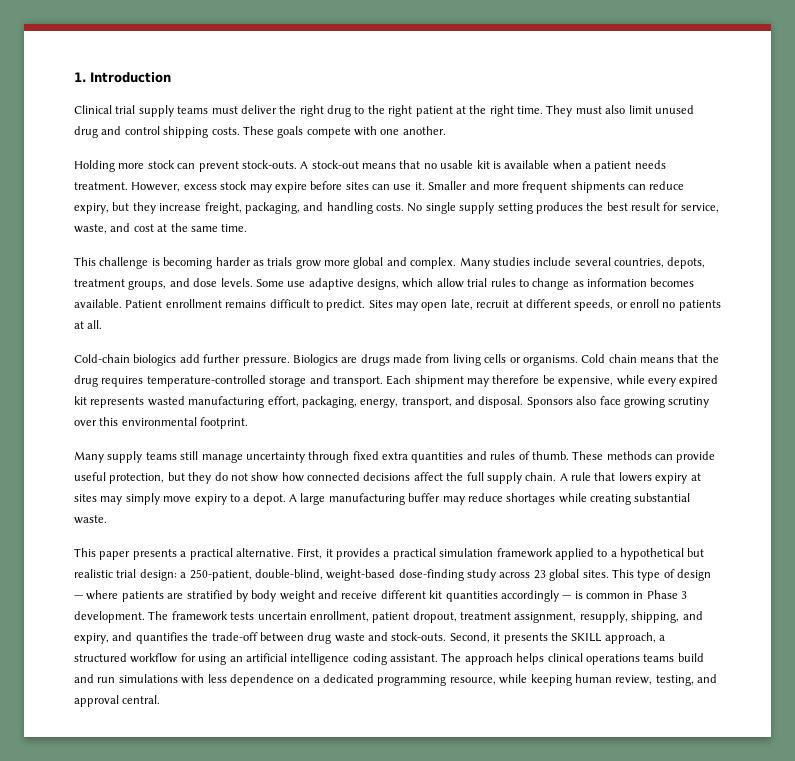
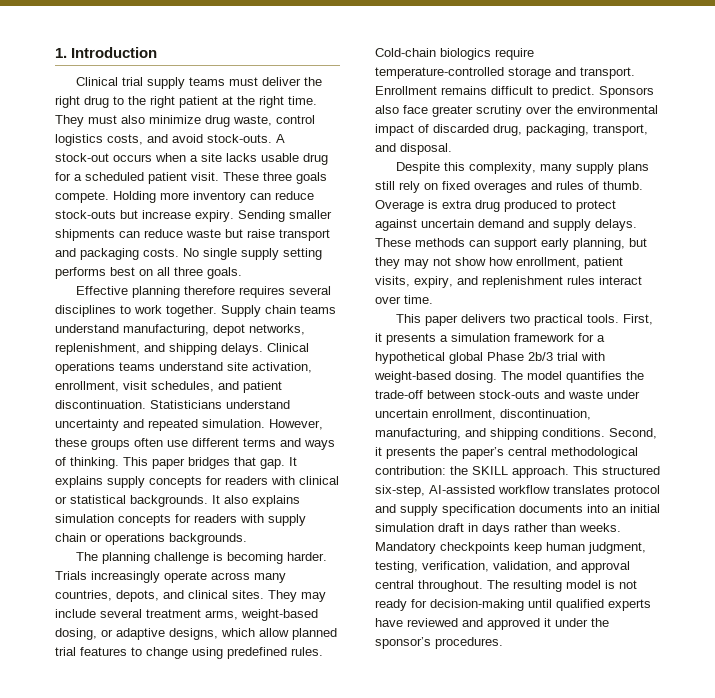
[628,105,694,114] [74,126,446,138] [74,160,666,172] [74,181,685,193] [74,202,373,214] limit unused drug and control shipping costs. These goals compete with one another. // Holding more stock can prevent stock-outs. A stock-out means that no usable kit is available when a patient needs treatment. However, excess stock may expire before sites can use it. Smaller and more frequent shipments can reduce expiry, but they increase freight, packaging, and handling -> [149,115,315,127] [55,134,285,146] [55,153,328,165] [55,172,327,184] [55,191,314,203] [55,210,332,222] [55,229,330,241] [55,248,139,260] minimize drug waste, control logistics costs, and avoid stock-outs. A stock-out occurs when a site lacks usable drug for a scheduled patient visit. These three goals compete. Holding more inventory can reduce stock-outs but increase expiry. Sending smaller shipments can reduce waste but raise transport and packaging
[535,202,719,214] [74,223,248,234] [74,257,706,269] [74,278,695,290] [74,299,721,311] [74,320,103,329] [74,354,719,366] [74,375,719,387] [74,396,710,408] [74,417,249,429] [74,451,716,463] [74,472,228,484] produces the best result for service, waste, and cost at the same time. // This challenge is becoming harder as trials grow more global and complex. Many studies include several countries, depots, treatment groups, and dose levels. Some use adaptive designs, which allow trial rules to change as information becomes available. Patient enrollment remains difficult to predict. Sites may open late, recruit at different speeds, or enroll no patients at all. // Cold-chain biologics add further pressure. Biologics are drugs made from living cells or organisms. Cold chain means that the drug requires temperature-controlled storage and transport. Each shipment may therefore be expensive, while every expired kit represents wasted manufacturing effort, packaging, energy, transport, and disposal. Sponsors also face growing scrutiny over this environmental footprint. // Many supply teams still manage uncertainty through fixed extra quantities and rules of thumb. These methods can provide useful protection, but they do -> [55,267,242,279] [76,286,332,298] [55,305,336,317] [55,324,305,336] [55,343,309,355] [55,362,312,374] [55,381,282,393] [55,400,290,409] [55,419,323,431] [55,438,335,450] [55,457,297,469] [55,476,339,488] [55,495,300,507] [55,514,306,526] [55,533,247,545] [76,552,328,564] [55,571,286,583] [55,590,326,602] [55,609,318,621] [55,628,337,640] [55,647,323,659] [375,48,534,60] [375,67,635,79] [375,86,654,98] [375,105,658,117] [375,124,648,136] [375,143,452,155] [396,162,650,174] [375,181,643,193] [375,200,616,212] [375,219,637,231] [375,238,647,250] [375,257,429,269] performs best on all three goals. // Effective planning therefore requires several disciplines to work together. Supply chain teams understand manufacturing, depot networks, replenishment, and shipping delays. Clinical operations teams understand site activation, enrollment, visit schedules, and patient discontinuation. Statisticians understand uncertainty and repeated simulation. However, these groups often use different terms and ways of thinking. This paper bridges that gap. It explains supply concepts for readers with clinical or statistical backgrounds. It also explains simulation concepts for readers with supply chain or operations backgrounds. // The planning challenge is becoming harder. Trials increasingly operate across many countries, depots, and clinical sites. They may include several treatment arms, weight-based dosing, or adaptive designs, which allow planned trial features to change using predefined rules. Cold-chain biologics require temperature-controlled storage and transport. Enrollment remains difficult to predict. Sponsors also face greater scrutiny over the environmental impact of discarded drug, packaging, transport, and disposal. // Despite this complexity, many supply plans still rely on fixed overages and rules of thumb. Overage is extra drug produced to protect against uncertain demand and supply delays. These methods can support early planning, but they may
[307,472,701,484] [74,493,691,505] [74,515,107,524] [74,548,705,560] [74,569,711,581] [74,590,688,602] [74,611,703,623] [74,632,665,644] [74,653,704,665] [74,674,717,686] [74,695,161,707] connected decisions affect the full supply chain. A rule that lowers expiry at sites may simply move expiry to a depot. A large manufacturing buffer may reduce shortages while creating substantial waste. // This paper presents a practical alternative. First, it provides a practical simulation framework applied to a hypothetical but realistic trial design: a 250-patient, double-blind, weight-based dose-finding study across 23 global sites. This type of design — where patients are stratified by body weight and receive different kit quantities accordingly — is common in Phase 3 development. The framework tests uncertain enrollment, patient dropout, treatment assignment, resupply, shipping, and expiry, and quantifies the trade-off between drug waste and stock-outs. Second, it presents the SKILL approach, a structured workflow for using an artificial intelligence coding assistant. The approach helps clinical operations teams build and run simulations with less dependence on a dedicated programming resource, while keeping human review, testing, and approval central. -> [516,257,623,269] [375,276,642,288] [375,295,433,304] [396,314,654,326] [375,333,605,345] [375,352,605,364] [374,371,644,383] [375,390,640,399] [375,409,591,420] [375,428,657,440] [375,447,638,459] [375,466,660,478] [375,485,660,497] [375,504,660,516] [375,523,621,535] [375,542,646,554] [375,561,630,573] [375,580,637,592] [375,599,651,611] [375,618,609,630] [375,637,503,649] enrollment, patient visits, expiry, and replenishment rules interact over time. // This paper delivers two practical tools. First, it presents a simulation framework for a hypothetical global Phase 2b/3 trial with weight-based dosing. The model quantifies the trade-off between stock-outs and waste under uncertain enrollment, discontinuation, manufacturing, and shipping conditions. Second, it presents the paper’s central methodological contribution: the SKILL approach. This structured six-step, AI-assisted workflow translates protocol and supply specification documents into an initial simulation draft in days rather than weeks. Mandatory checkpoints keep human judgment, testing, verification, validation, and approval central throughout. The resulting model is not ready for decision-making until qualified experts have reviewed and approved it under the sponsor’s procedures.

